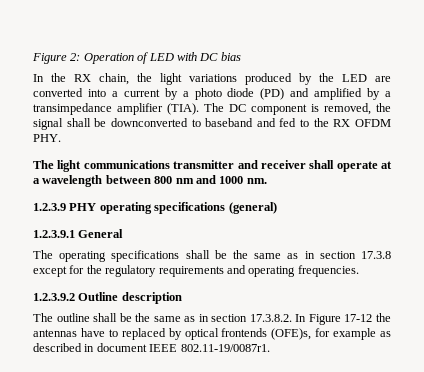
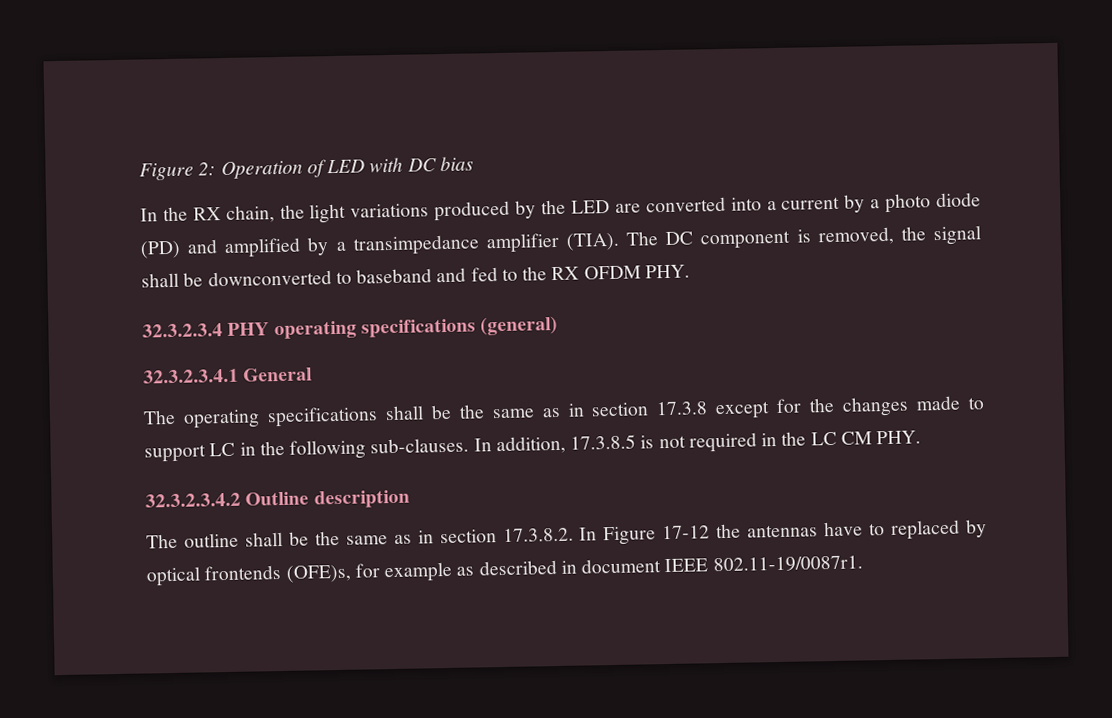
[33,160,392,172] [33,175,267,187] [33,203,66,211] The light communications transmitter and receiver shall operate at a wavelength between 800 nm and 1000 nm. // 1.2.3.9 -> [142,323,223,338] 32.3.2.3.4
[33,230,75,238] 1.2.3.9.1 -> [143,368,239,384] 32.3.2.3.4.1
[105,265,359,277] [33,293,75,301] regulatory requirements and operating frequencies. // 1.2.3.9.2 -> [842,395,984,417] [144,430,922,463] [145,492,241,508] changes made to support LC in the following sub-clauses. In addition, 17.3.8.5 is not required in the LC CM PHY. // 32.3.2.3.4.2

